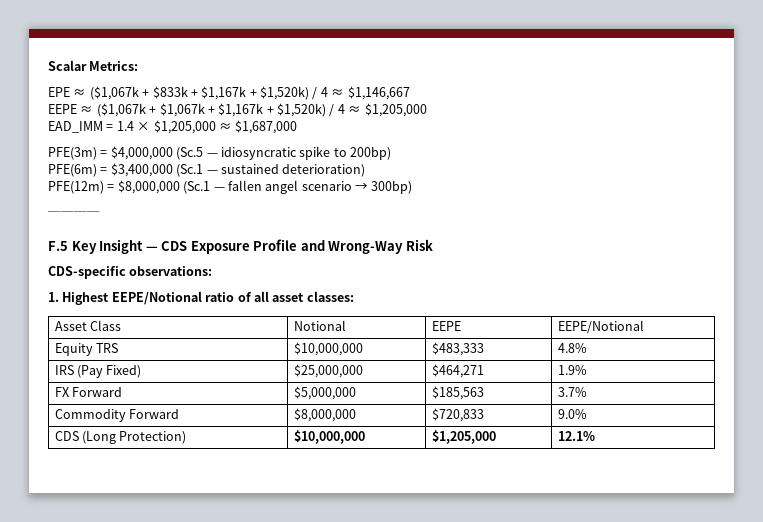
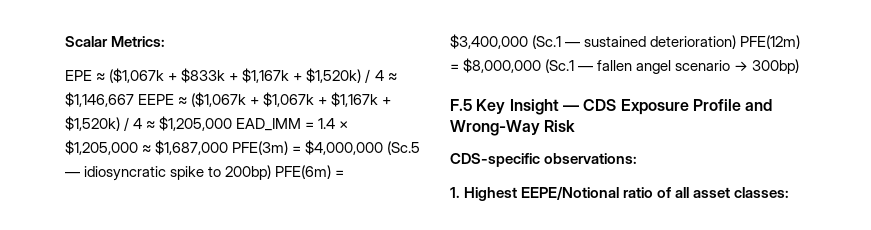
(410, 93) // -> (134, 99) none
(427, 110) // -> (233, 123) none
(298, 127) // -> (229, 147) none
(391, 153) // -> (272, 172) none
(366, 170) // -> (737, 42) none
[48,211,100,217] // ──── -> (800, 66) none
[54,320,121,331] [293,320,346,331] [431,321,461,331] [557,320,644,334] [54,343,118,356] [293,342,363,356] [431,342,484,356] [557,343,587,353] [54,365,142,378] [293,364,363,378] [431,364,484,378] [557,365,587,375] [54,387,122,397] [293,386,356,400] [431,386,484,400] [557,387,587,397] [54,409,179,422] [293,408,356,422] [431,408,484,422] [557,409,587,419] [54,431,187,444] [293,430,365,444] [431,430,496,444] [557,431,595,441] // Asset Class | Notional | EEPE | EEPE/Notional // Equity TRS | $10,000,000 | $483,333 | 4.8% // IRS (Pay Fixed) | $25,000,000 | $464,271 | 1.9% // FX Forward | $5,000,000 | $185,563 | 3.7% // Commodity Forward | $8,000,000 | $720,833 | 9.0% // CDS (Long Protection) | $10,000,000 | $1,205,000 | 12.1% -> (790, 192) none

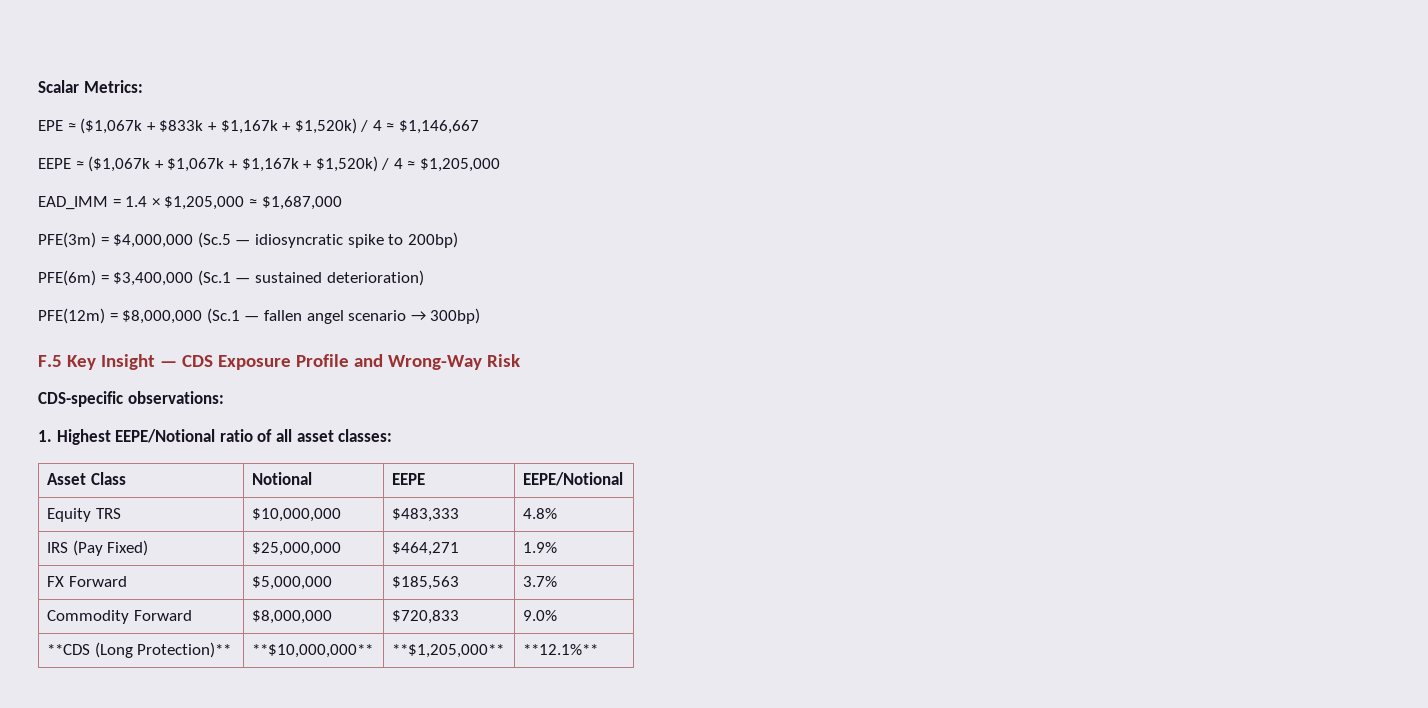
(134, 99) none -> (480, 127) //
(233, 123) none -> (501, 165) //
(229, 147) none -> (342, 203) //
(272, 172) none -> (458, 240) //
(737, 42) none -> (424, 278) //
(790, 192) none -> [46,472,126,485] [251,472,312,485] [391,473,425,485] [522,472,623,486] [46,508,121,522] [251,508,341,522] [391,508,459,522] [522,508,557,519] [46,540,149,556] [251,542,341,556] [391,542,459,556] [522,542,557,553] [46,576,127,587] [251,576,332,590] [391,576,459,590] [522,576,557,587] [46,610,192,624] [251,610,332,624] [391,610,459,624] [522,610,557,621] [46,642,232,658] [251,644,373,658] [391,644,504,658] [522,644,598,655] // Asset Class | Notional | EEPE | EEPE/Notional // Equity TRS | $10,000,000 | $483,333 | 4.8% // IRS (Pay Fixed) | $25,000,000 | $464,271 | 1.9% // FX Forward | $5,000,000 | $185,563 | 3.7% // Commodity Forward | $8,000,000 | $720,833 | 9.0% // **CDS (Long Protection)** | **$10,000,000** | **$1,205,000** | **12.1%**

